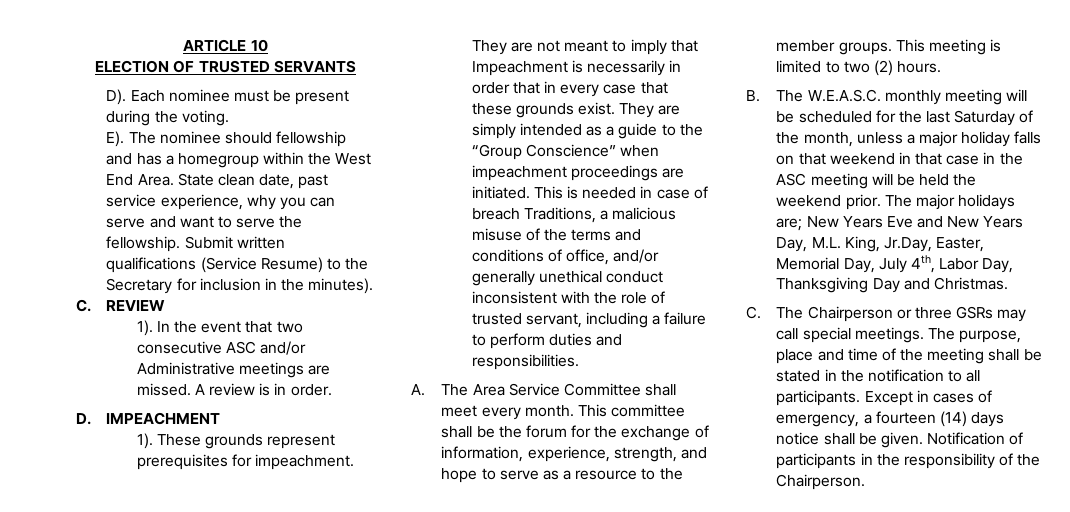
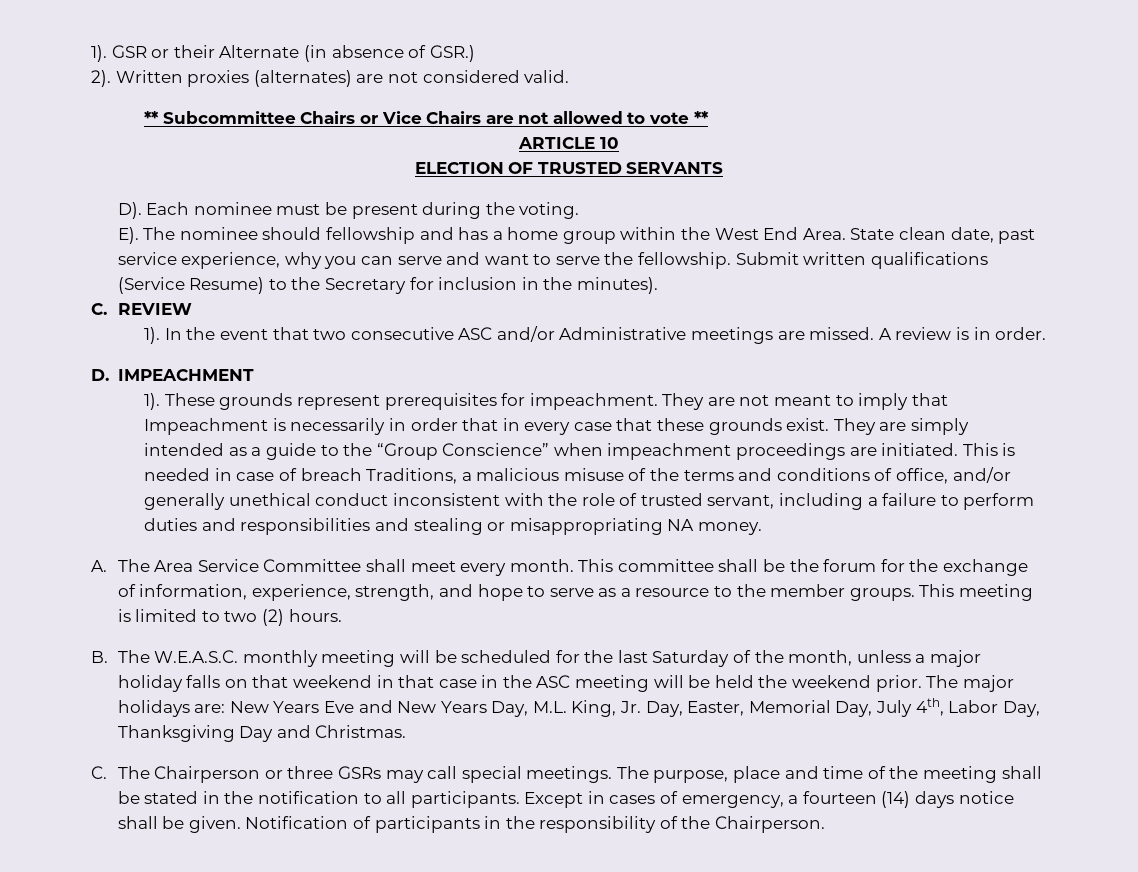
(183, 45) none -> [91,45,475,62] [91,70,570,87] [144,111,709,124] 1). GSR or their Alternate (in absence of GSR.) // 2). Written proxies (alternates) are not considered valid. // ** Subcommittee Chairs or Vice Chairs are not allowed to vote ** //
[177,153,259,168] homegroup -> [507,227,616,244] home group
[471,354,579,370] responsibilities. -> [240,518,762,535] responsibilities and stealing or misappropriating NA money.
[776,218,803,231] are; -> [194,704,226,713] are:
[883,237,932,252] Jr.Day, -> [620,701,683,717] Jr. Day,

